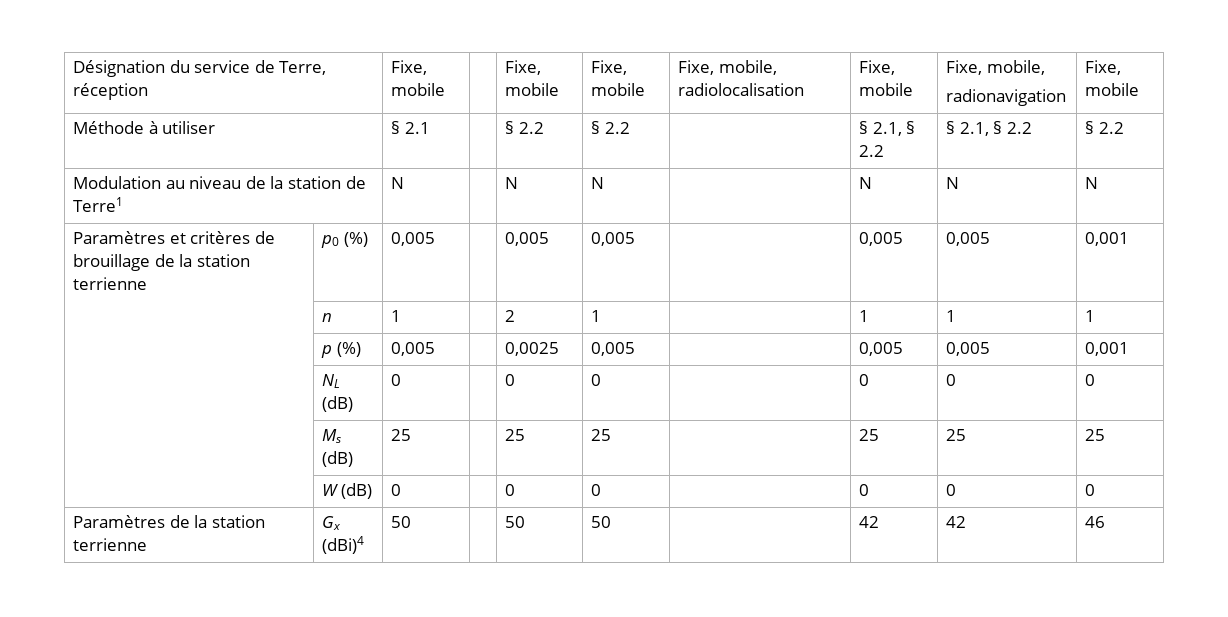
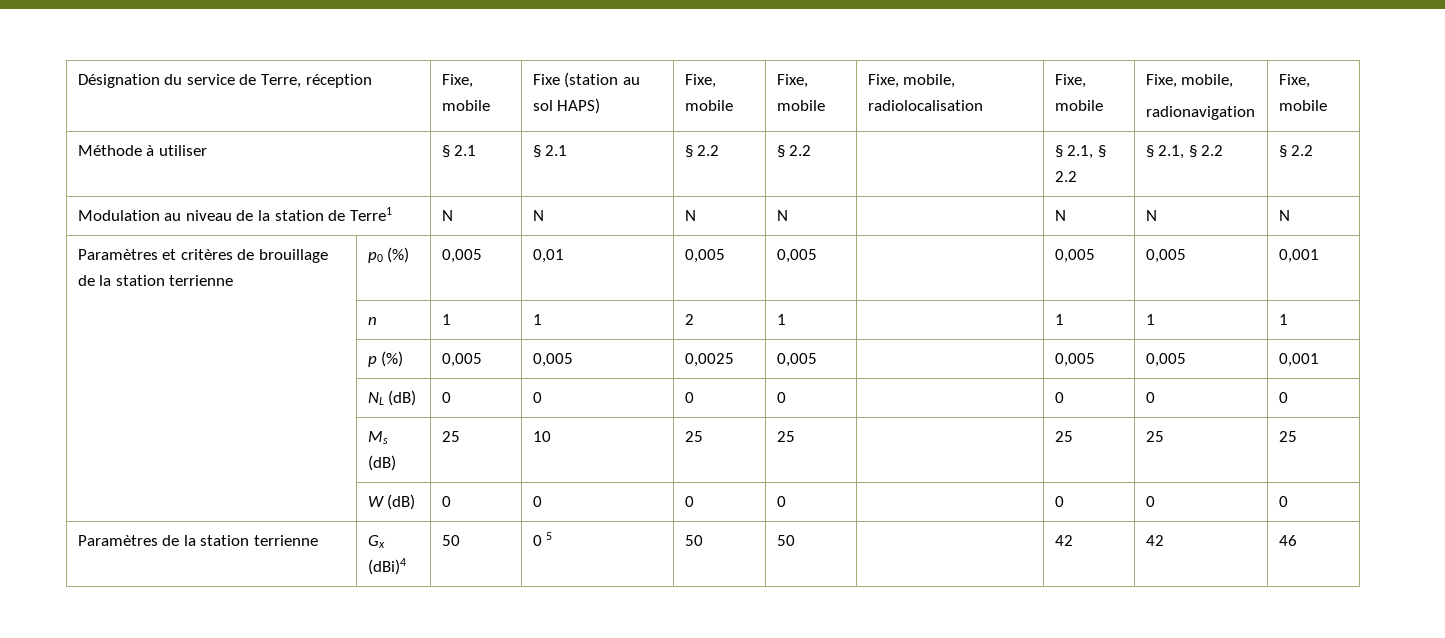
(445, 89) none -> [532,72,640,88] [532,98,601,114] Fixe (station au sol HAPS)
(430, 128) none -> [532,145,568,158] § 2.1
(404, 183) none -> [532,210,544,221] N
(435, 239) none -> [532,249,564,263] 0,01
(401, 316) none -> [532,314,542,325] 1
(435, 349) none -> [532,353,573,367] 0,005
(401, 380) none -> [532,392,542,403] 0
(411, 435) none -> [532,431,551,442] 10
(401, 490) none -> [532,496,542,507] 0
(411, 522) none -> [532,532,553,546] 0 5

